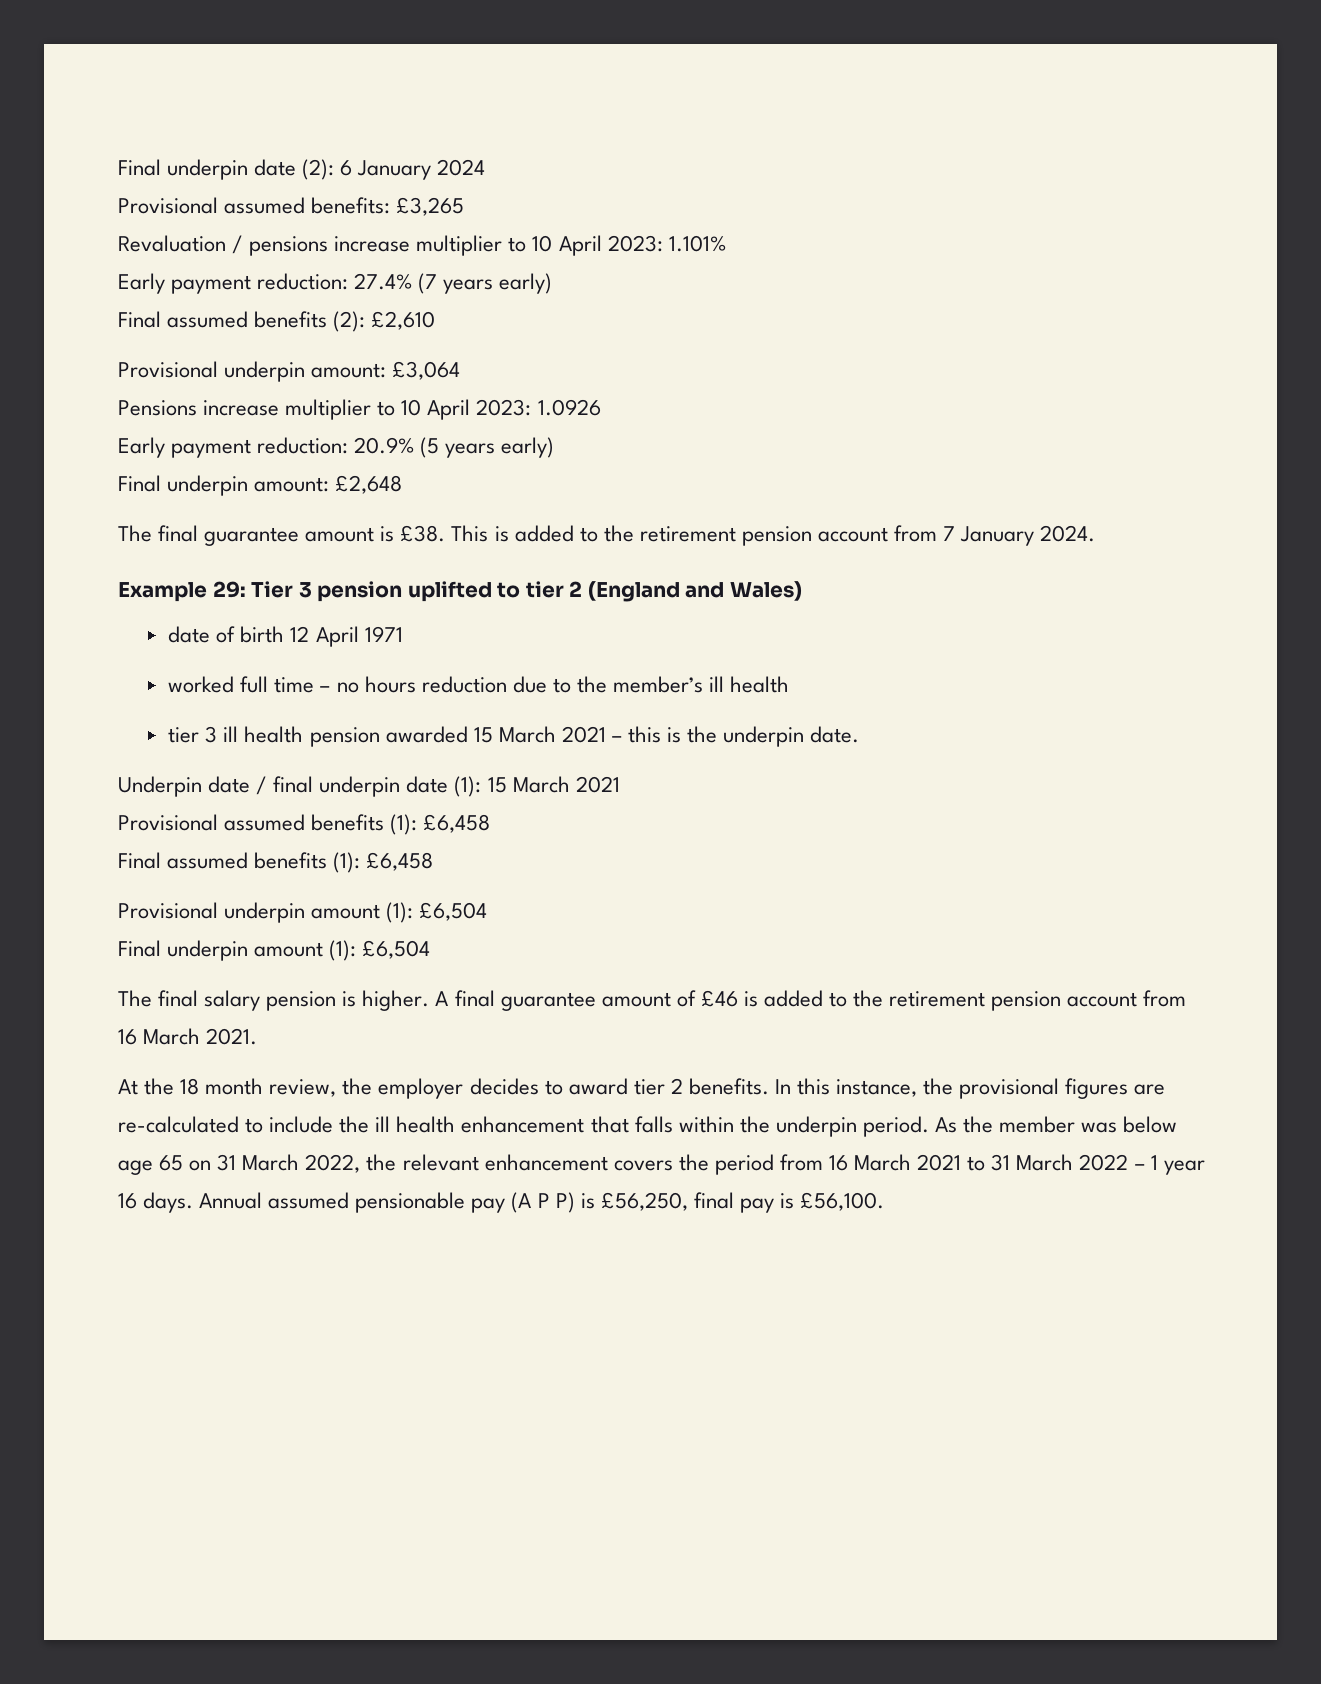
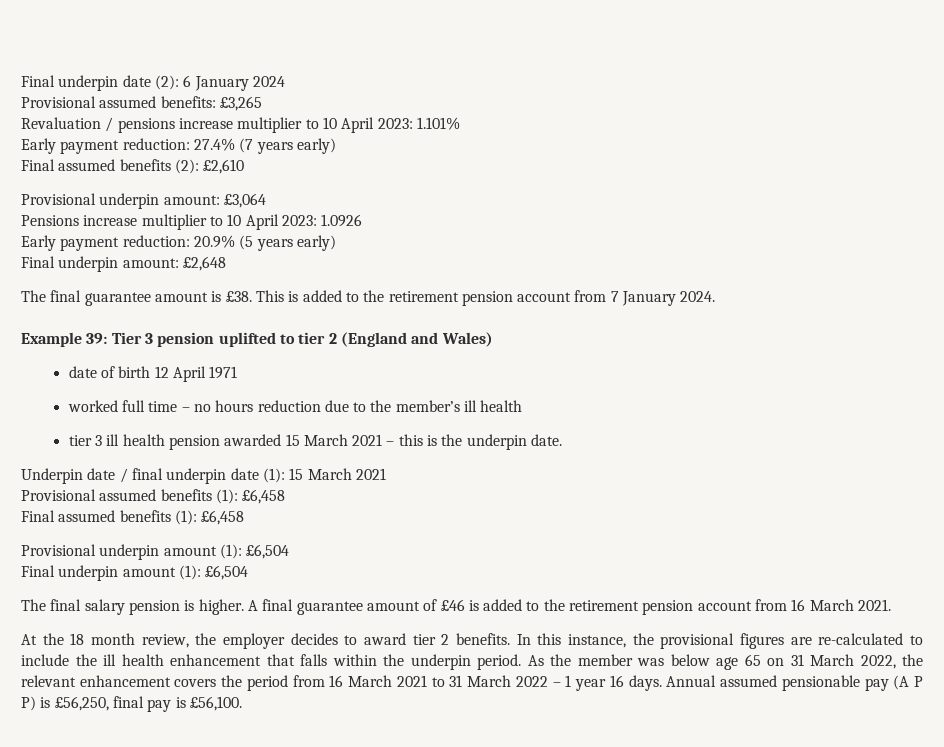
[212,581,246,598] 29: -> [86,333,108,344] 39:

